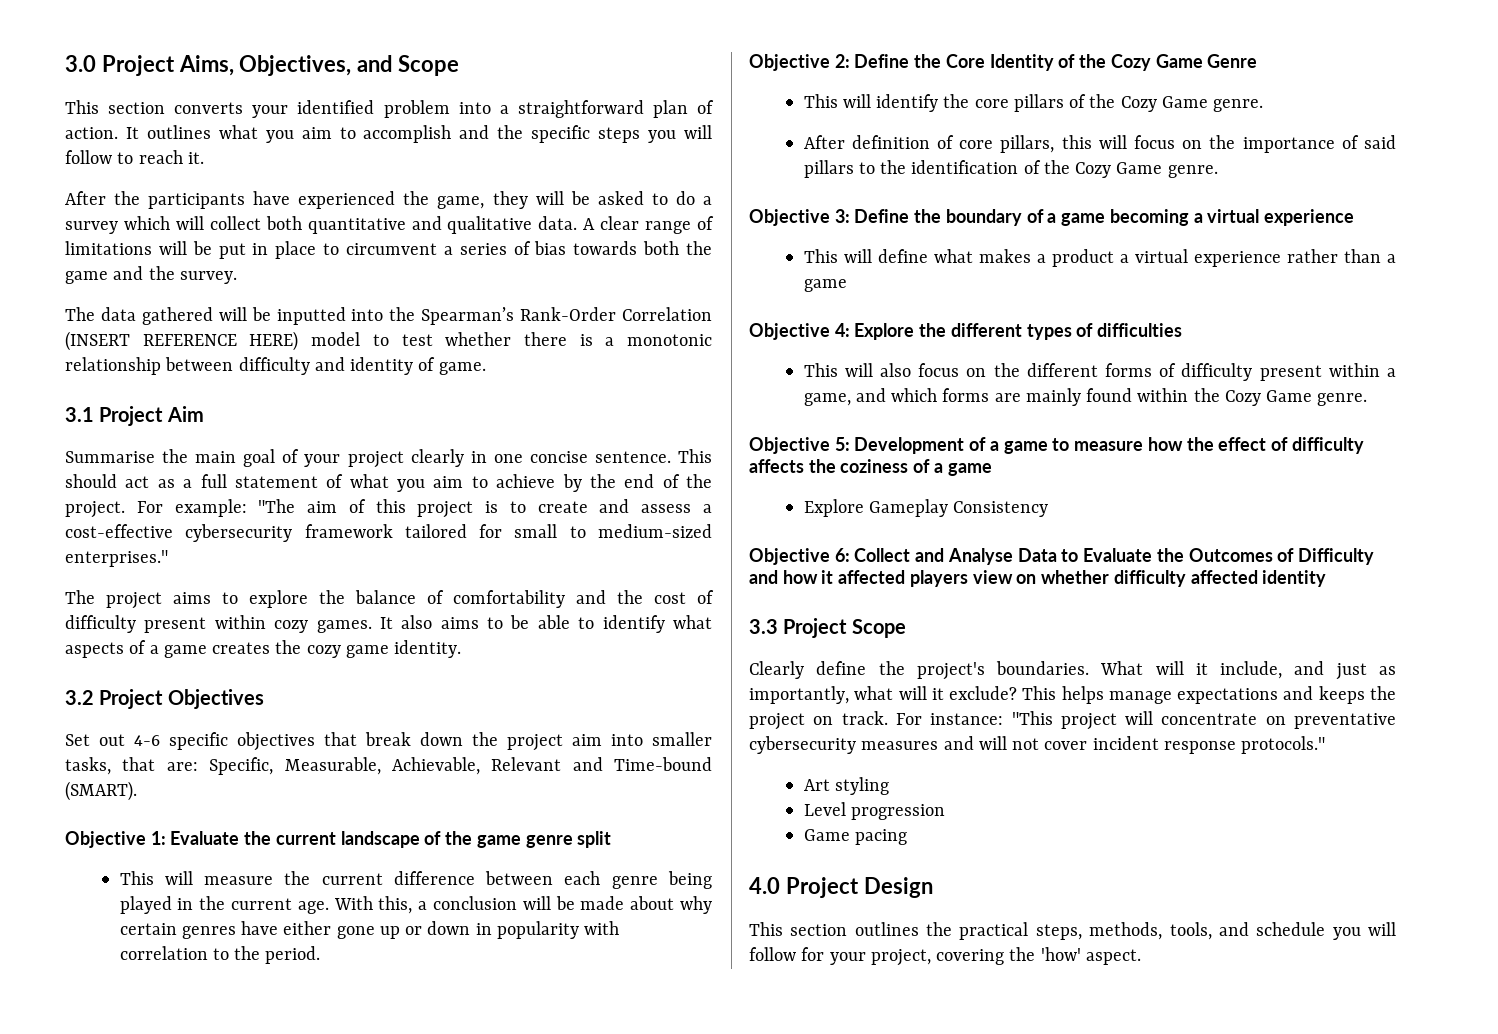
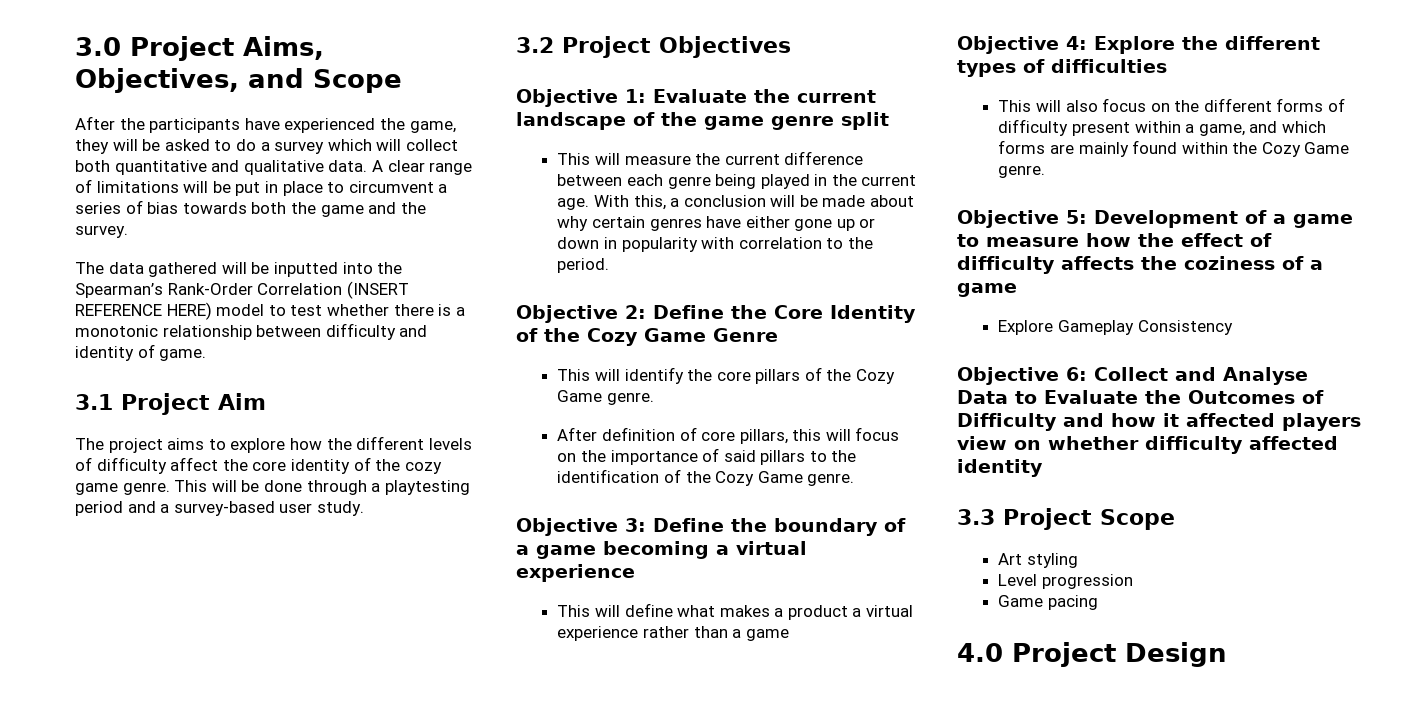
[65,100,715,118] [65,125,712,143] [65,150,204,164] // This section converts your identified problem into a straightforward plan of action. It outlines what you aim to accomplish and the specific steps you will follow to reach it. -> (402, 81) none
[65,449,712,468] [65,474,712,492] [65,499,712,518] [65,524,712,542] [65,550,168,567] // Summarise the main goal of your project clearly in one concise sentence. This should act as a full statement of what you aim to achieve by the end of the project. For example: "The aim of this project is to create and assess a cost-effective cybersecurity framework tailored for small to medium-sized enterprises." -> (266, 401) none
[319,590,714,608] [65,615,712,633] [65,640,462,658] [65,689,264,709] [65,732,712,751] [65,757,712,775] [65,781,137,801] the balance of comfortability and the cost of difficulty present within cozy games. It also aims to be able to identify what aspects of a game creates the cozy game identity. // 3.2 Project Objectives // Set out 4-6 specific objectives that break down the project aim into smaller tasks, that are: Specific, Measurable, Achievable, Relevant and Time-bound (SMART). -> [289,436,472,450] [75,457,442,474] [75,480,470,495] [75,501,364,516] [516,36,791,58] how the different levels of difficulty affect the core identity of the cozy game genre. This will be done through a playtesting period and a survey-based user study. // 3.2 Project Objectives
[749,661,1396,680] [749,686,1396,704] [749,711,1396,730] [749,736,1326,754] // Clearly define the project's boundaries. What will it include, and just as importantly, what will it exclude? This helps manage expectations and keeps the project on track. For instance: "This project will concentrate on preventative cybersecurity measures and will not cover incident response protocols." -> (1175, 519) none
[749,922,1396,940] [749,947,1141,966] // This section outlines the practical steps, methods, tools, and schedule you will follow for your project, covering the 'how' aspect. -> (1227, 654) none

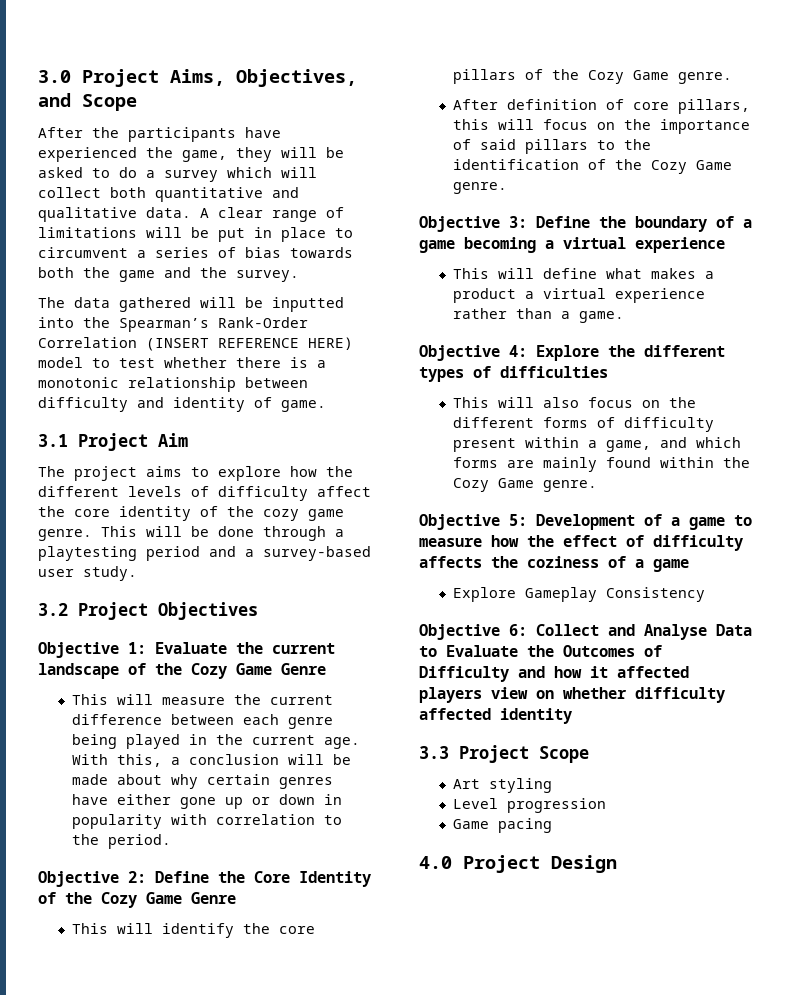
[704,112,889,130] game genre split -> [191,663,326,679] Cozy Game Genre
[745,629,789,641] game -> [579,311,625,323] game.

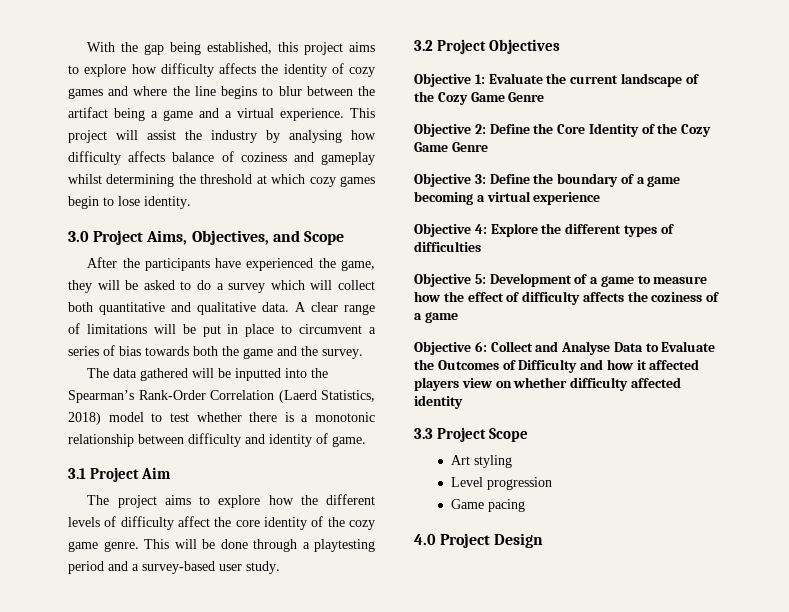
(38, 76) none -> [87,42,375,55] [68,63,375,77] [68,86,376,99] [68,107,375,121] [68,130,376,143] [68,151,375,165] [68,174,375,187] [68,196,191,209] With the gap being established, this project aims to explore how difficulty affects the identity of cozy games and where the line begins to blur between the artifact being a game and a virtual experience. This project will assist the industry by analysing how difficulty affects balance of coziness and gameplay whilst determining the threshold at which cozy games begin to lose identity. //
[146,337,353,351] (INSERT REFERENCE HERE) -> [278,390,375,403] [68,412,101,425] (Laerd Statistics, 2018)
[72,694,334,705] [72,714,334,729] [72,734,361,749] [72,754,352,767] [72,774,334,789] [72,794,343,809] [72,814,343,829] [72,834,172,849] // This will measure the current difference between each genre being played in the current age. With this, a conclusion will be made about why certain genres have either gone up or down in popularity with correlation to the period. -> (545, 97) none
[72,923,316,938] [453,69,733,84] [453,99,751,114] [453,119,751,134] [453,139,652,154] [453,159,733,174] [453,182,508,194] // This will identify the core pillars of the Cozy Game genre. // After definition of core pillars, this will focus on the importance of said pillars to the identification of the Cozy Game genre. -> (488, 147) none
[453,268,715,279] [453,288,706,303] [453,308,625,323] // This will define what makes a product a virtual experience rather than a game. -> (601, 198) none
[453,397,697,408] [453,417,715,432] [453,437,742,452] [453,457,751,472] [453,478,598,492] // This will also focus on the different forms of difficulty present within a game, and which forms are mainly found within the Cozy Game genre. -> (481, 246) none
[453,587,706,602] // Explore Gameplay Consistency -> (458, 317) none

